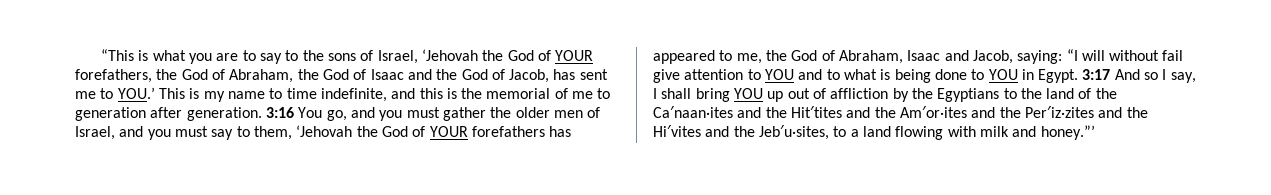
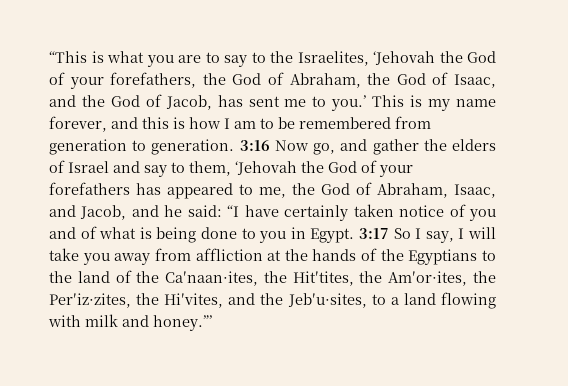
[327,49,594,64] sons of Israel, ‘Jehovah the God of YOUR -> [297,51,496,66] [49,72,104,89] Israelites, ‘Jehovah the God of your
[370,69,404,80] Isaac -> [454,74,497,88] Isaac,
[117,87,155,99] YOU.’ -> [331,95,367,111] you.’
[269,88,611,102] [75,107,183,121] to time indefinite, and this is the memorial of me to generation after -> [49,116,431,132] [49,139,147,155] forever, and this is how I am to be remembered from generation to
[298,107,323,118] You -> [274,140,309,151] Now
[379,107,601,121] [75,126,208,140] you must gather the older men of Israel, and you must -> [372,139,497,155] [49,160,140,173] gather the elders of Israel and
[429,126,468,137] YOUR -> [379,165,413,177] your
[907,50,941,61] Isaac -> [454,184,496,198] Isaac,
[1017,49,1184,64] [653,69,840,83] saying: “I will without fail give attention to YOU and to -> [131,204,496,221] [49,226,97,239] and he said: “I have certainly taken notice of you and of
[988,69,1018,80] YOU -> [259,231,287,243] you
[1114,69,1159,80] And so -> [393,228,411,239] So
[661,88,909,102] shall bring YOU up out of affliction by -> [468,227,497,239] [49,248,378,265] will take you away from affliction at the hands of
[653,106,1148,118] [653,125,701,137] Ca′naan·ites and the Hit′tites and the Am′or·ites and the Per′iz·zites and the Hi′vites -> [165,271,496,286] [49,293,224,308] Ca′naan·ites, the Hit′tites, the Am′or·ites, the Per′iz·zites, the Hi′vites,

